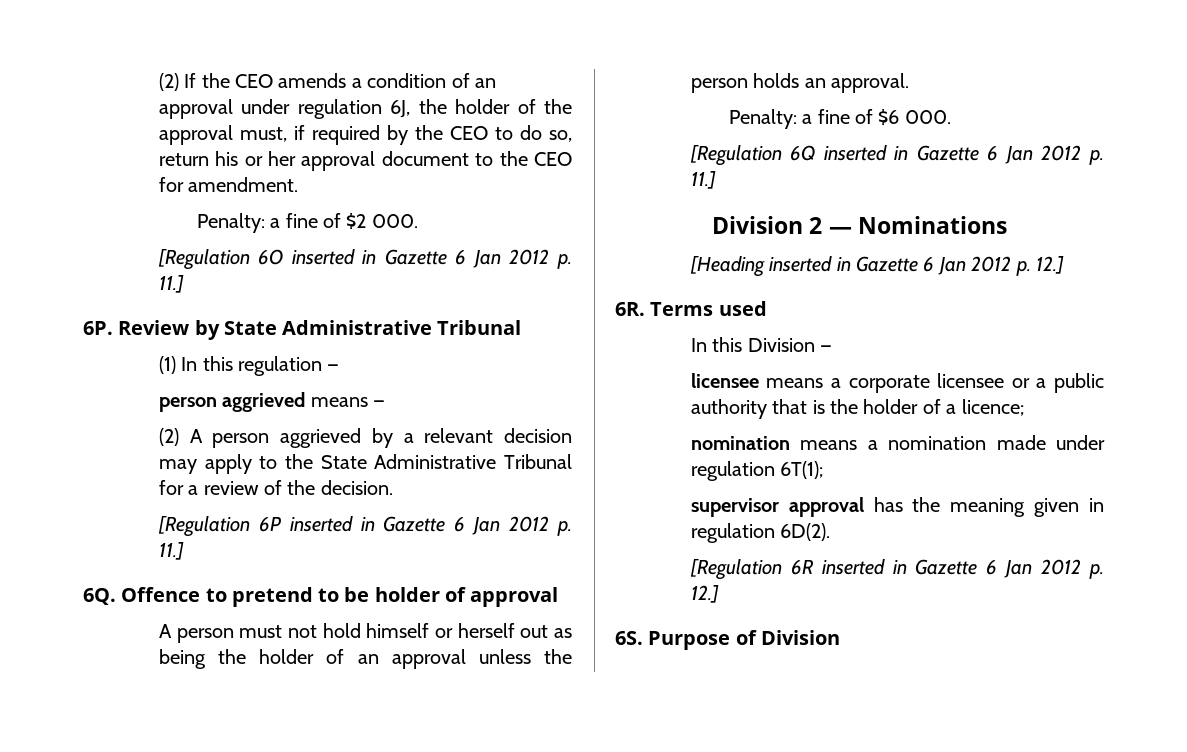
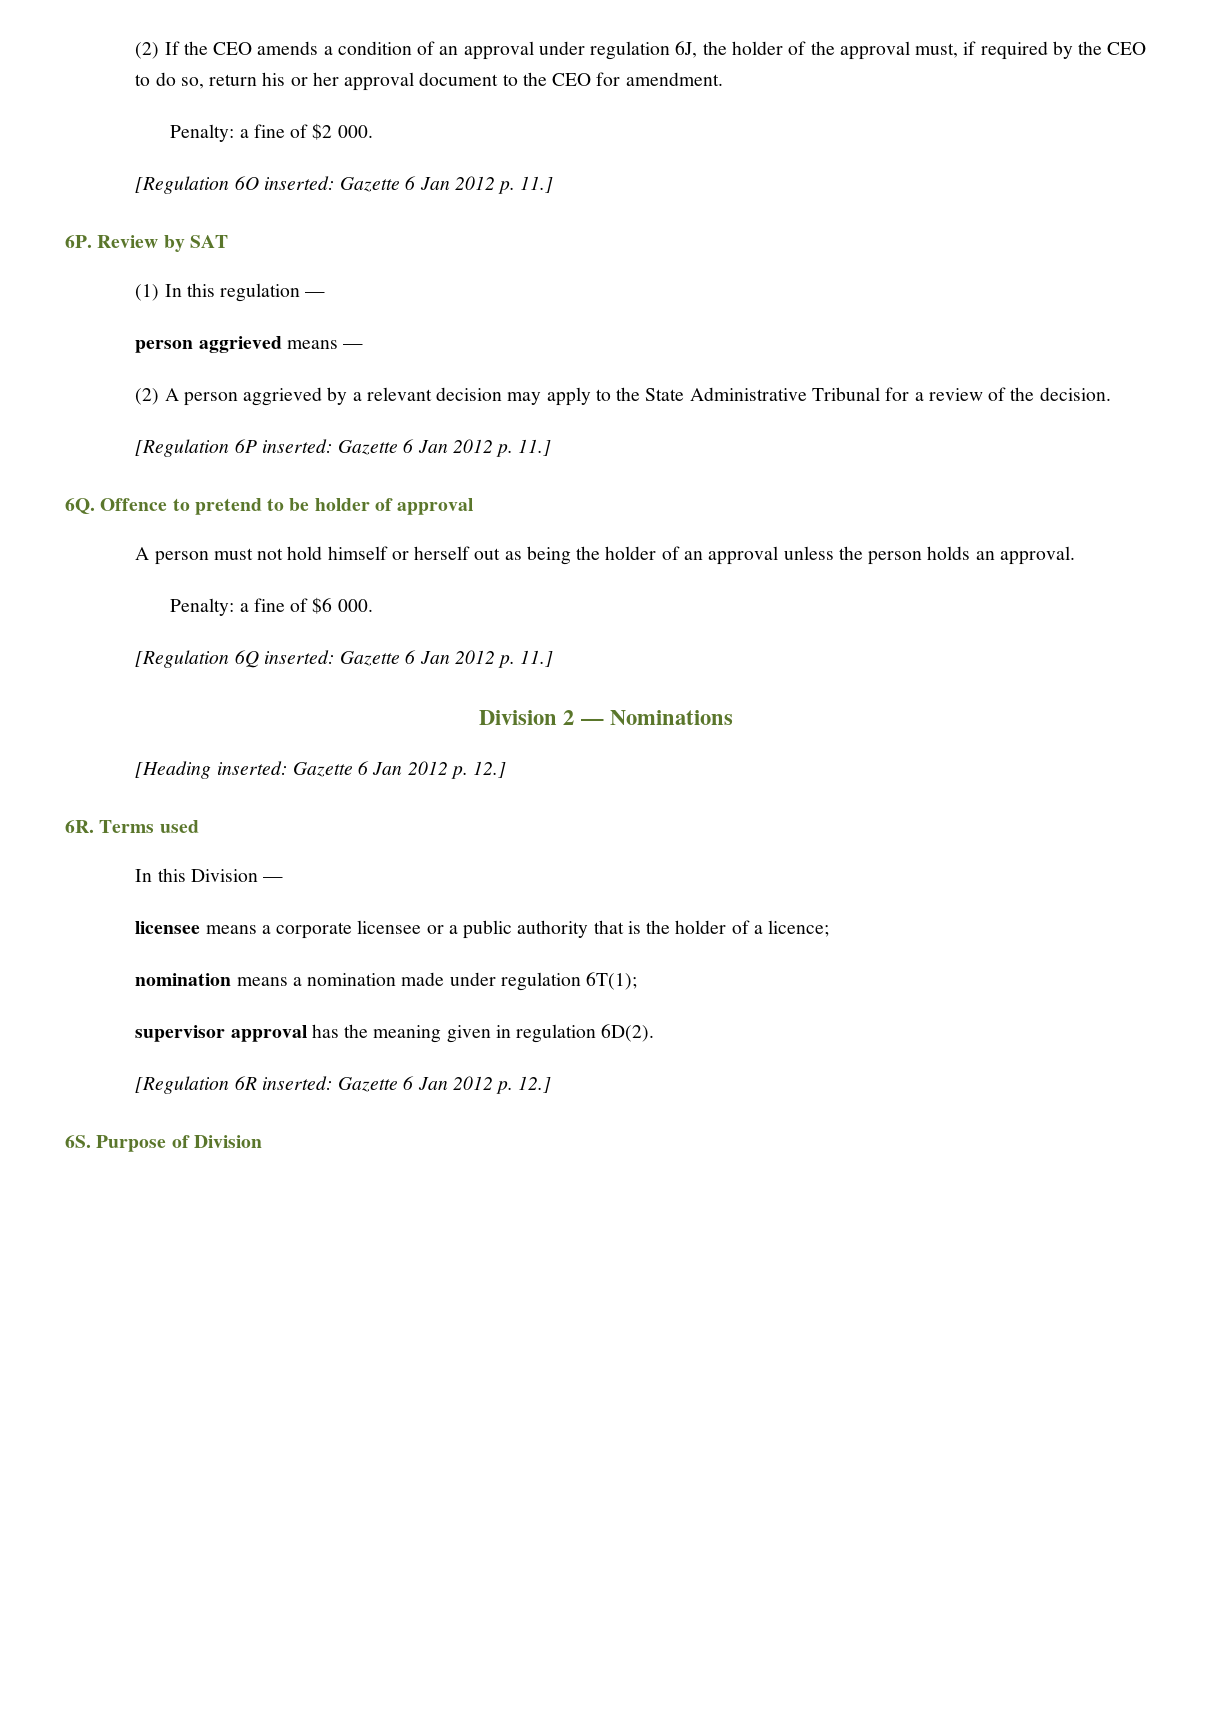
[291,249,377,265] inserted in -> [263,176,335,190] inserted:
[223,320,522,335] State Administrative Tribunal -> [189,235,228,248] SAT
[289,516,375,532] inserted in -> [261,439,333,453] inserted:
[823,145,909,161] inserted in -> [263,650,335,664] inserted:
[769,256,851,272] inserted in -> [216,761,288,775] inserted:
[821,559,907,575] inserted in -> [261,1076,333,1090] inserted:

